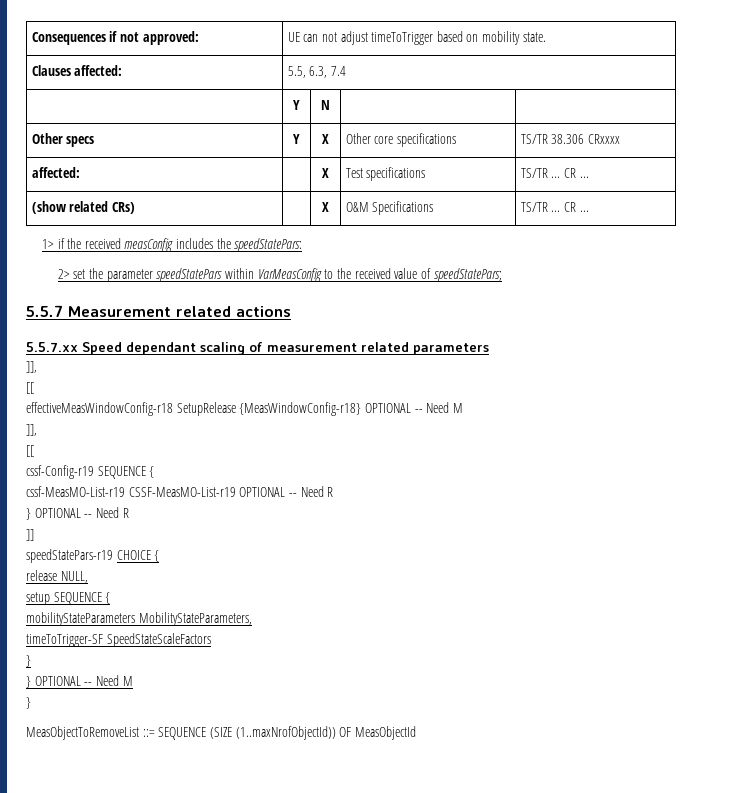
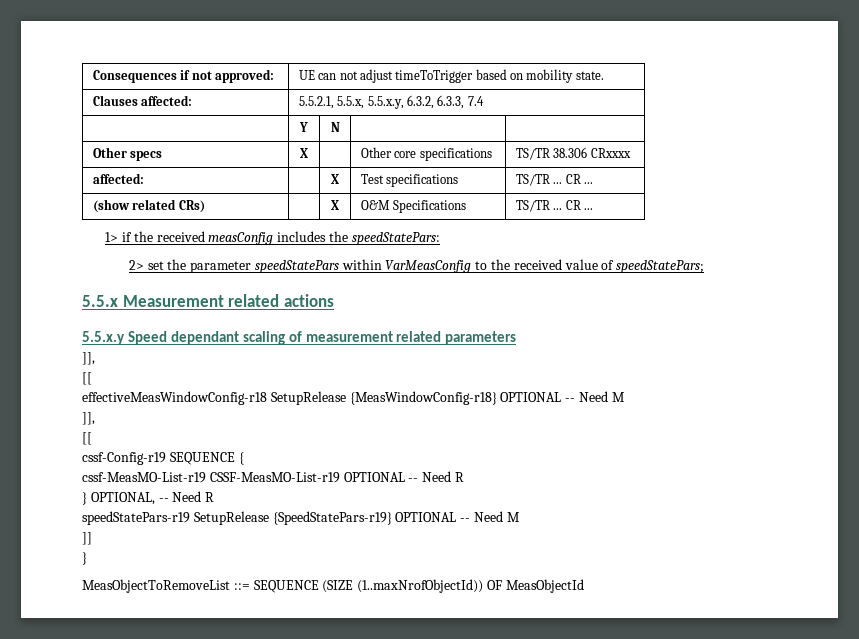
[287,66,328,78] 5.5, 6.3, -> [298,95,465,109] 5.5.2.1, 5.5.x, 5.5.x.y, 6.3.2, 6.3.3,
[293,134,300,144] [322,134,329,144] Y | X -> [300,148,308,158] X |
[26,305,63,317] 5.5.7 -> [82,295,118,307] 5.5.x
[26,342,78,352] 5.5.7.xx -> [82,331,125,345] 5.5.x.y
[34,507,129,518] [26,529,34,541] OPTIONAL -- Need R // ]] -> [90,491,215,505] OPTIONAL, -- Need R
[116,550,160,562] [26,570,88,583] [26,592,111,605] [26,612,252,626] [26,633,211,647] [26,655,31,667] [26,675,133,688] CHOICE { // release NULL, // setup SEQUENCE { // mobilityStateParameters MobilityStateParameters, // timeToTrigger-SF SpeedStateScaleFactors // } // } OPTIONAL -- Need M -> [193,511,520,525] [82,532,92,545] SetupRelease {SpeedStatePars-r19} OPTIONAL -- Need M // ]]

